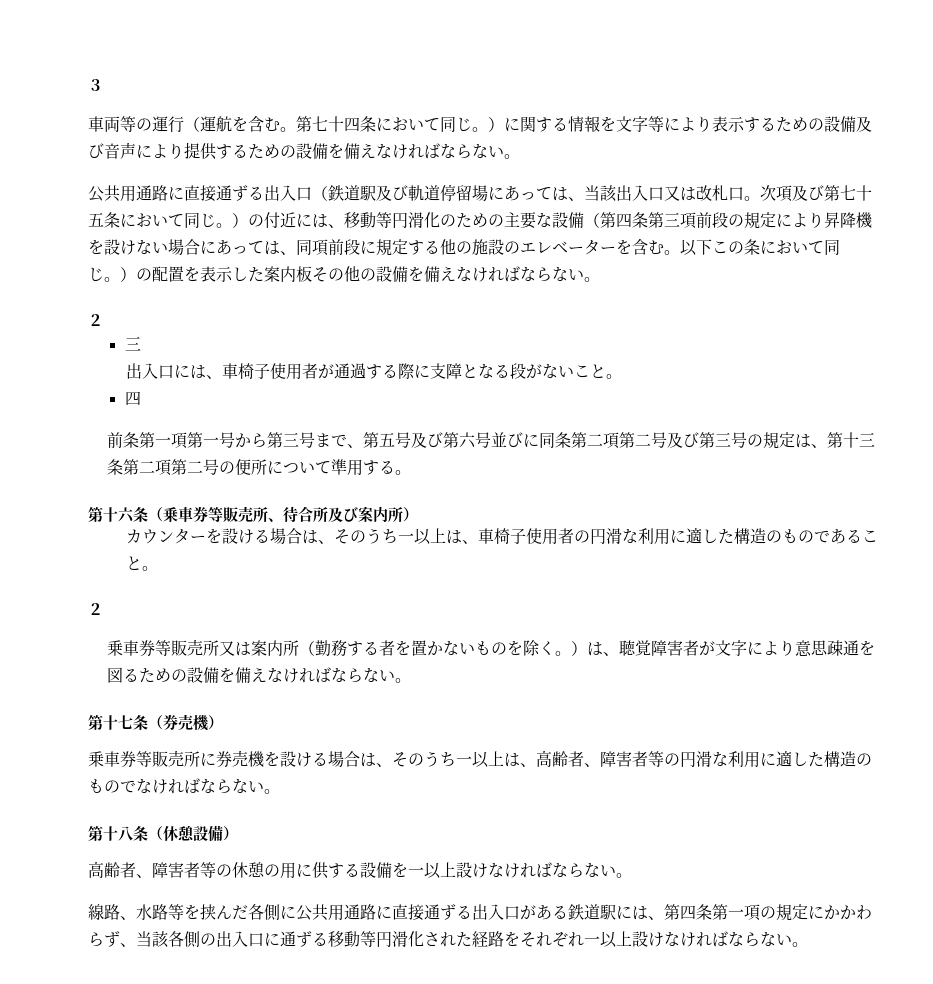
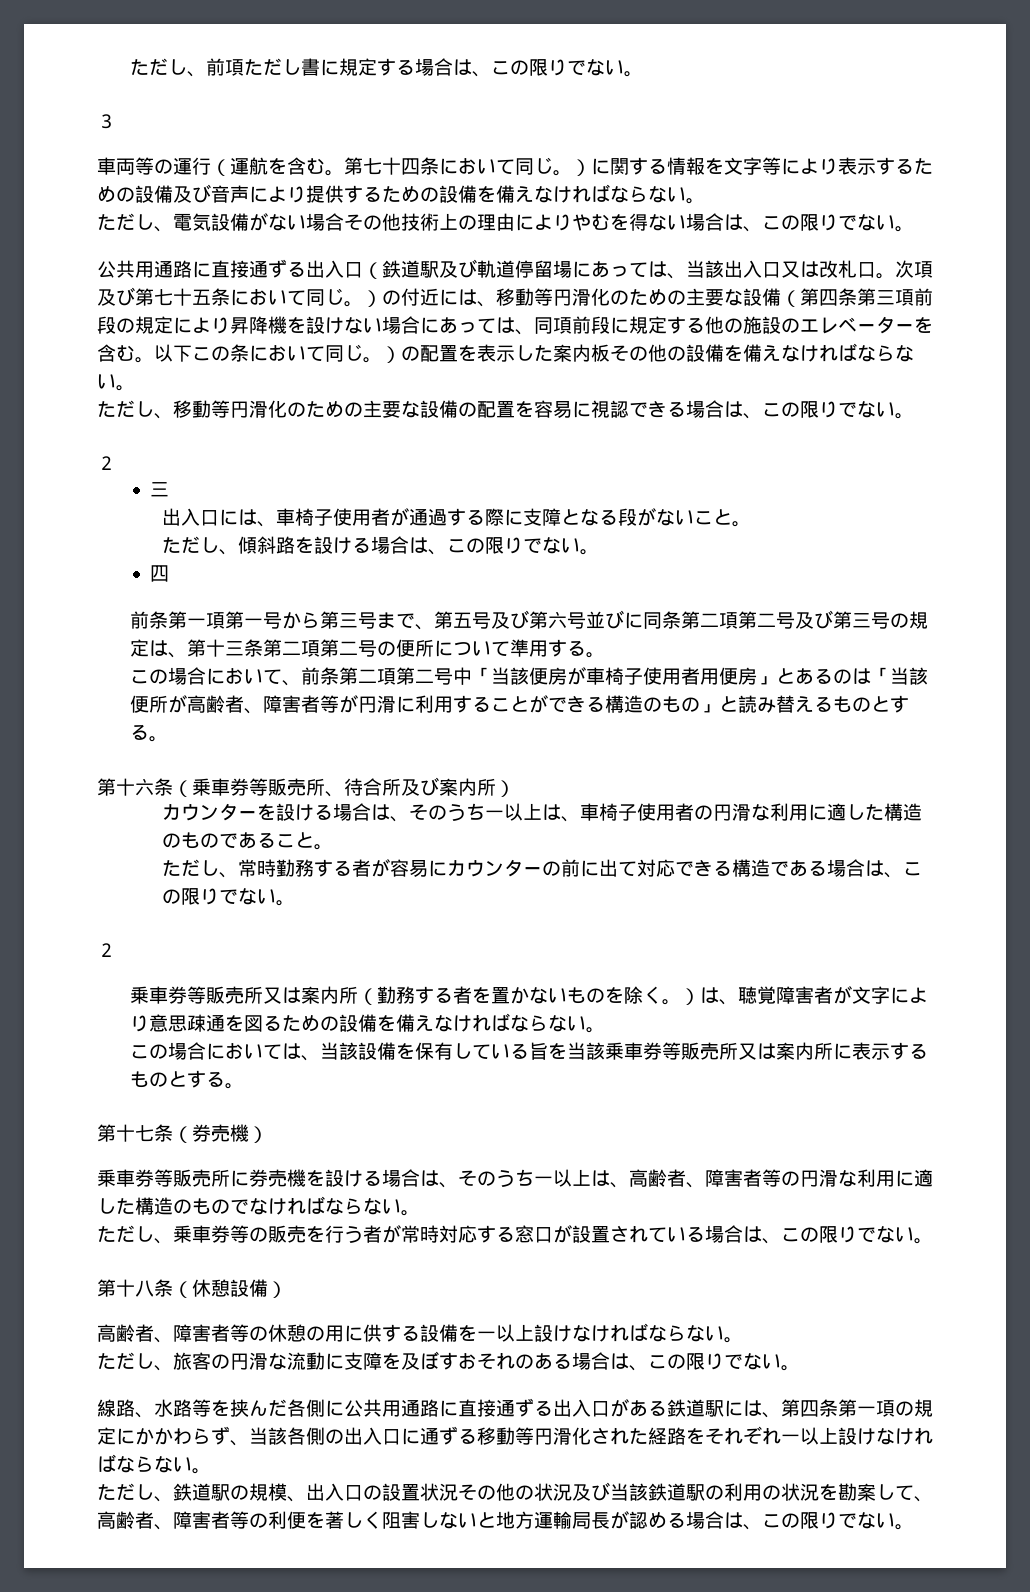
(88, 85) none -> [129,58,643,77] ただし、前項ただし書に規定する場合は、この限りでない。 //
(520, 156) none -> [97,213,914,232] // ただし、電気設備がない場合その他技術上の理由によりやむを得ない場合は、この限りでない。
(600, 279) none -> [97,400,914,419] // ただし、移動等円滑化のための主要な設備の配置を容易に視認できる場合は、この限りでない。
(622, 376) none -> [162,536,600,555] // ただし、傾斜路を設ける場合は、この限りでない。
(411, 472) none -> [129,667,928,686] [129,695,909,714] [129,724,168,742] // この場合において、前条第二項第二号中「当該便房が車椅子使用者用便房」とあるのは「当該便所が高齢者、障害者等が円滑に利用することができる構造のもの」と読み替えるものとする。
(158, 568) none -> [162,859,923,878] [162,888,296,906] // ただし、常時勤務する者が容易にカウンターの前に出て対応できる構造である場合は、この限りでない。
(411, 680) none -> [129,1042,928,1061] [129,1070,244,1089] // この場合においては、当該設備を保有している旨を当該乗車券等販売所又は案内所に表示するものとする。
(280, 791) none -> [97,1225,933,1244] // ただし、乗車券等の販売を行う者が常時対応する窓口が設置されている場合は、この限りでない。
(632, 875) none -> [97,1351,800,1371] // ただし、旅客の円滑な流動に支障を及ぼすおそれのある場合は、この限りでない。
(808, 944) none -> [97,1482,933,1502] [97,1511,914,1530] // ただし、鉄道駅の規模、出入口の設置状況その他の状況及び当該鉄道駅の利用の状況を勘案して、高齢者、障害者等の利便を著しく阻害しないと地方運輸局長が認める場合は、この限りでない。

